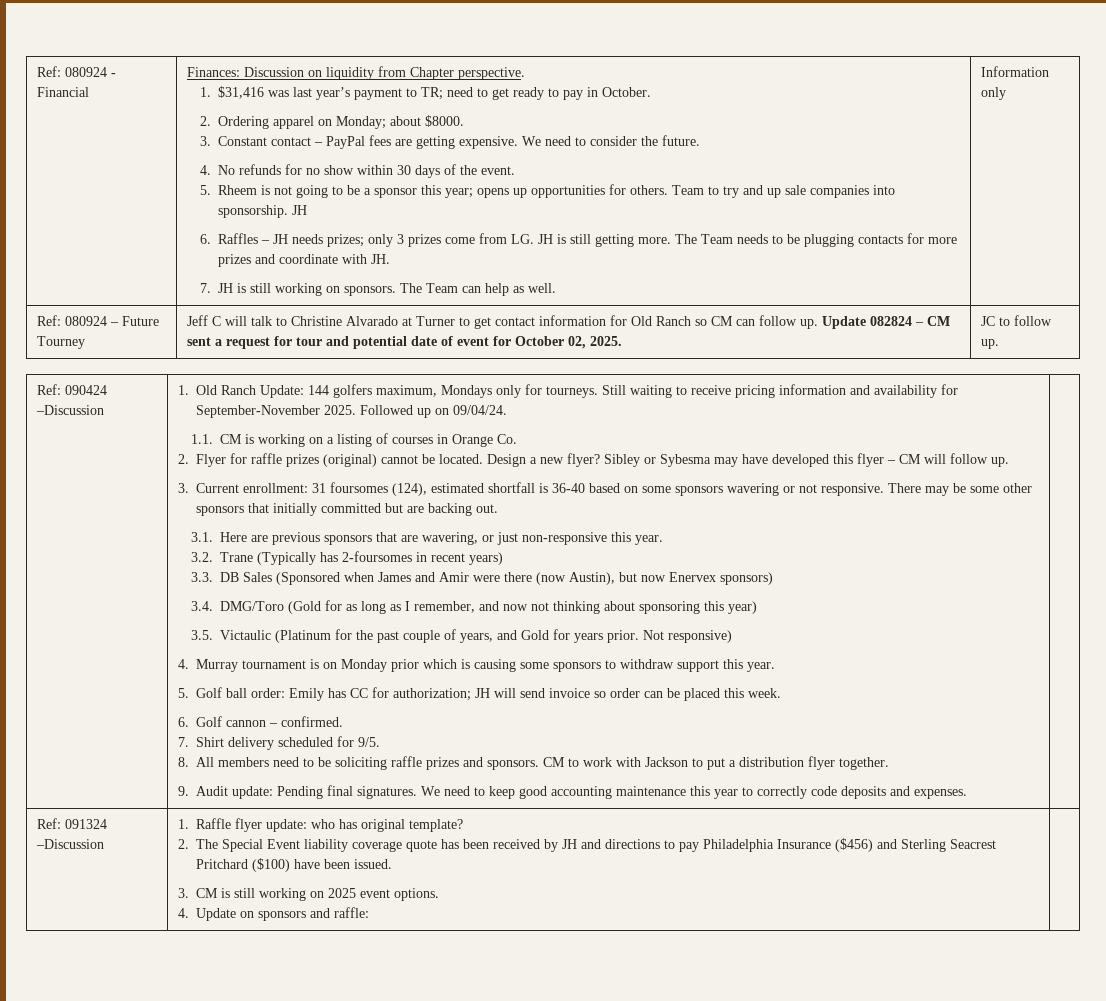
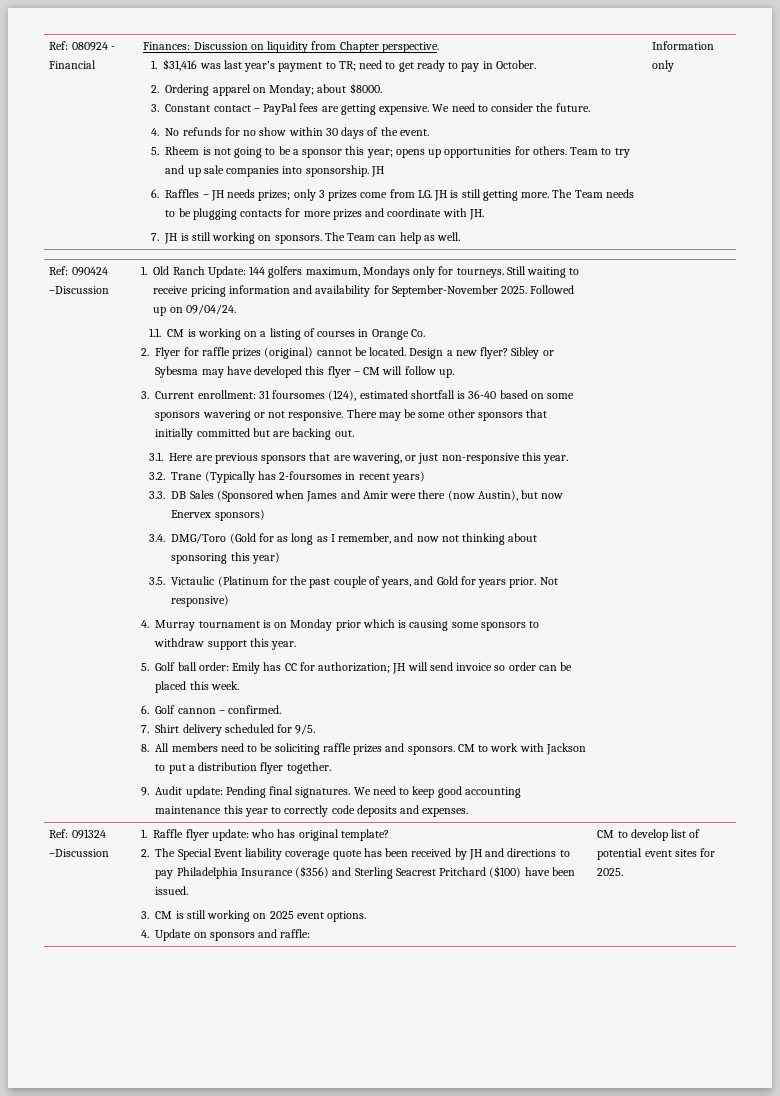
[37,315,160,326] [37,336,86,349] [187,315,951,329] [187,336,623,349] [981,315,1053,326] [981,339,1000,349] // Ref: 080924 – Future Tourney | Jeff C will talk to Christine Alvarado at Turner to get contact information for Old Ranch so CM can follow up. Update 082824 – CM sent a request for tour and potential date of event for October 02, 2025. | JC to follow up. -> (675, 66) none
[835,838,874,852] ($456) -> [295,866,330,878] ($356)
(370, 912) none -> [597,829,701,841] [597,848,716,860] [597,868,624,876] CM to develop list of potential event sites for 2025.

